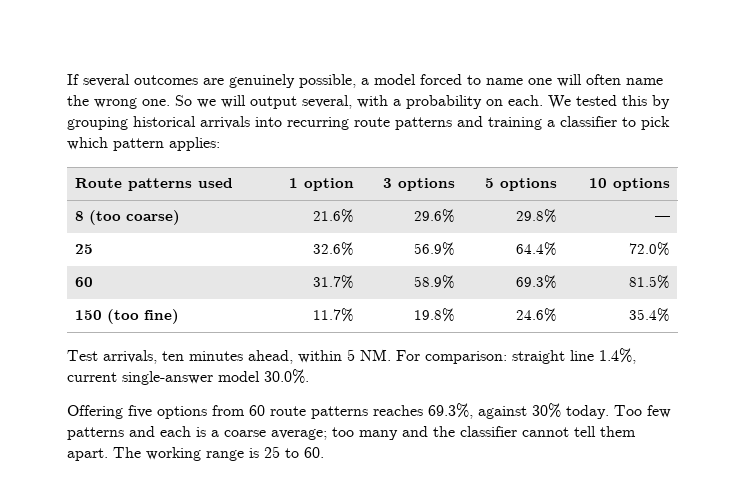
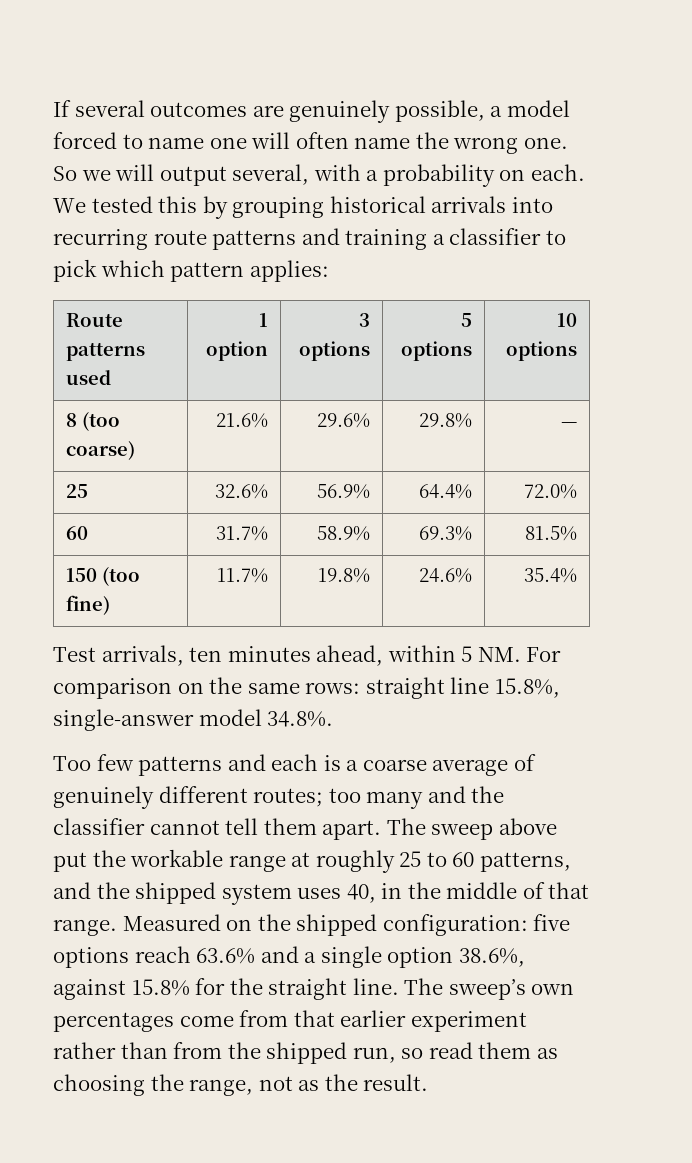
[425,348,636,364] [67,369,309,385] [67,403,609,419] comparison: straight line 1.4%, current single-answer model 30.0%. // Offering five options from 60 route patterns reaches 69.3%, against 30% today. -> [53,677,560,699] [53,709,334,731] comparison on the same rows: straight line 15.8%, single-answer model 34.8%. //
[271,429,327,440] average; -> [432,754,536,776] [53,786,324,809] average of genuinely different routes;
[146,446,324,461] working range is 25 to 60. -> [431,818,557,840] [53,849,571,873] [53,882,590,905] [53,914,571,936] [53,946,525,968] [53,978,575,1000] [53,1010,527,1032] [53,1042,558,1064] [53,1074,429,1096] sweep above put the workable range at roughly 25 to 60 patterns, and the shipped system uses 40, in the middle of that range. Measured on the shipped configuration: five options reach 63.6% and a single option 38.6%, against 15.8% for the straight line. The sweep’s own percentages come from that earlier experiment rather than from the shipped run, so read them as choosing the range, not as the result.

